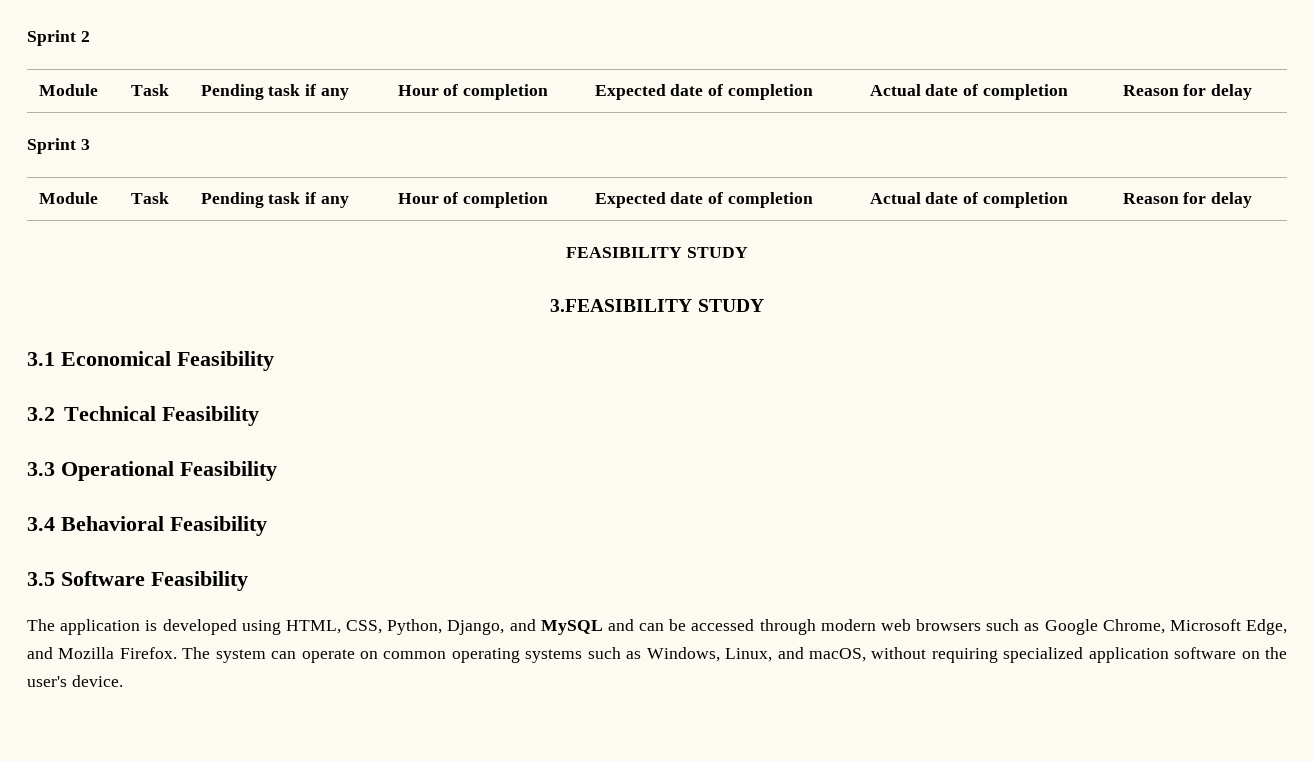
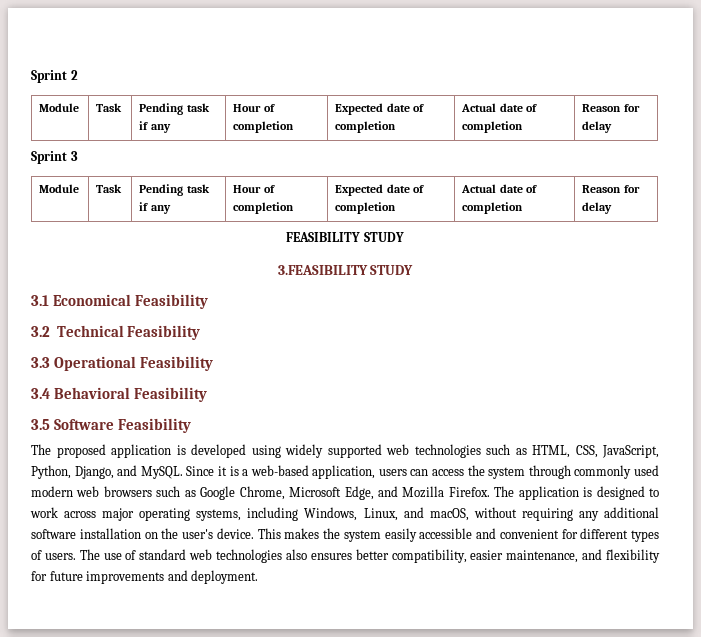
(55, 625) none -> [56,444,106,458] proposed
(281, 627) none -> [285,444,527,458] widely supported web technologies such as
(382, 627) none -> [602,445,659,458] JavaScript,
[540,619,816,635] MySQL and can be accessed through -> [140,465,659,479] MySQL. Since it is a web-based application, users can access the system through commonly used
[215,647,642,663] system can operate on common operating systems such as -> [518,486,659,500] [30,507,299,521] application is designed to work across major operating systems, including
[1003,647,1287,663] [27,675,123,687] specialized application software on the user's device. -> [578,507,660,521] [31,528,659,542] [31,549,661,563] [31,570,259,584] any additional software installation on the user's device. This makes the system easily accessible and convenient for different types of users. The use of standard web technologies also ensures better compatibility, easier maintenance, and flexibility for future improvements and deployment.

